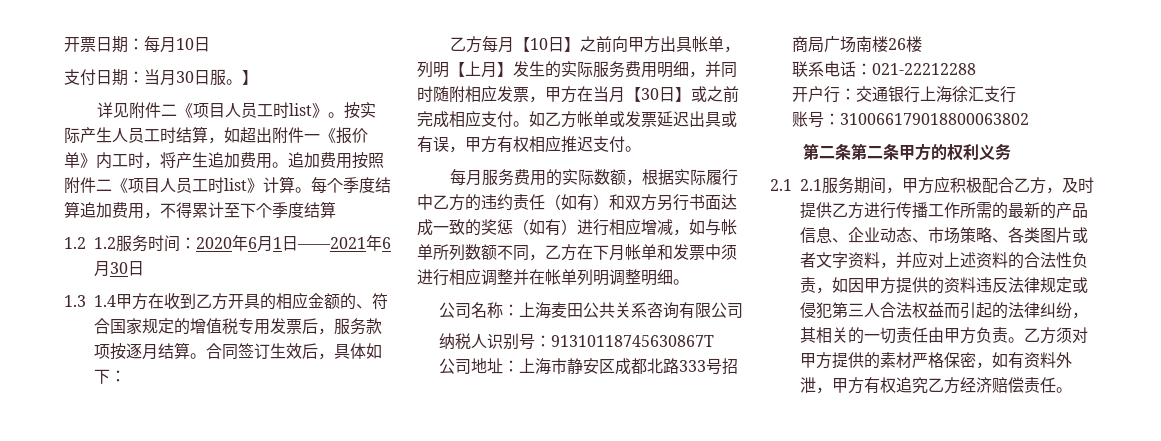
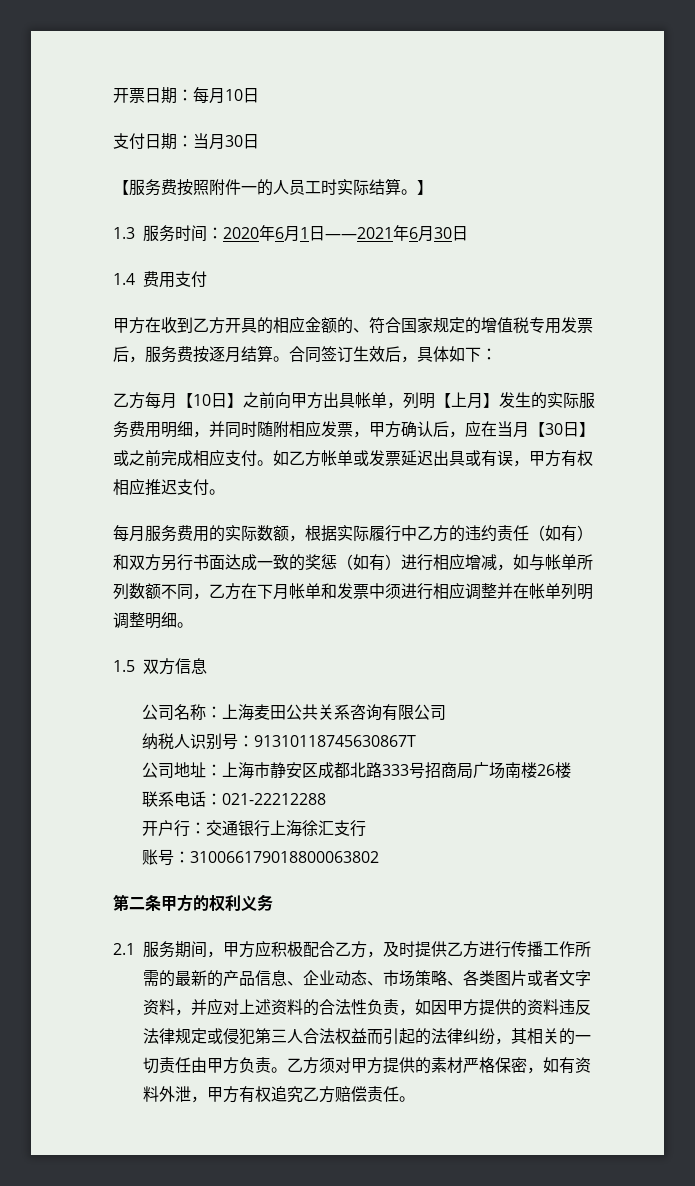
[210,69,258,86] [96,102,376,119] [64,126,368,144] [64,152,384,169] [64,176,391,194] [64,201,336,219] [64,237,116,249] 服。】 // 详见附件二《项目人员工时list》。按实际产生人员工时结算，如超出附件一《报价单》内工时，将产生追加费用。追加费用按照附件二《项目人员工时list》计算。每个季度结算追加费用，不得累计至下个季度结算 // 1.2 1.2 -> [113,178,433,196] [113,227,135,239] // 【服务费按照附件一的人员工时实际结算。】 // 1.3
[64,295,116,307] 1.3 1.4 -> [113,271,207,288] 1.4费用支付 //
[366,318,382,334] [94,344,110,359] 款项 -> [177,346,193,362] 费
(577, 94) none -> [401,420,481,438] 确认后，应
(689, 282) none -> [113,658,207,675] // 1.5双方信息
[850,143,899,160] 第二条 -> (161, 902) none
[800,179,822,191] 2.1 -> (135, 949) none
[960,377,992,393] 经济 -> (335, 1094) none

